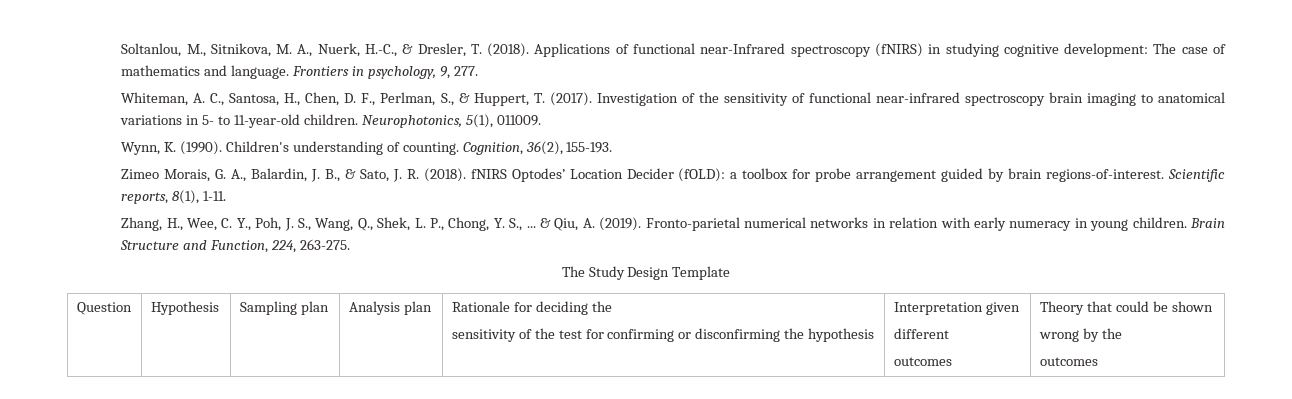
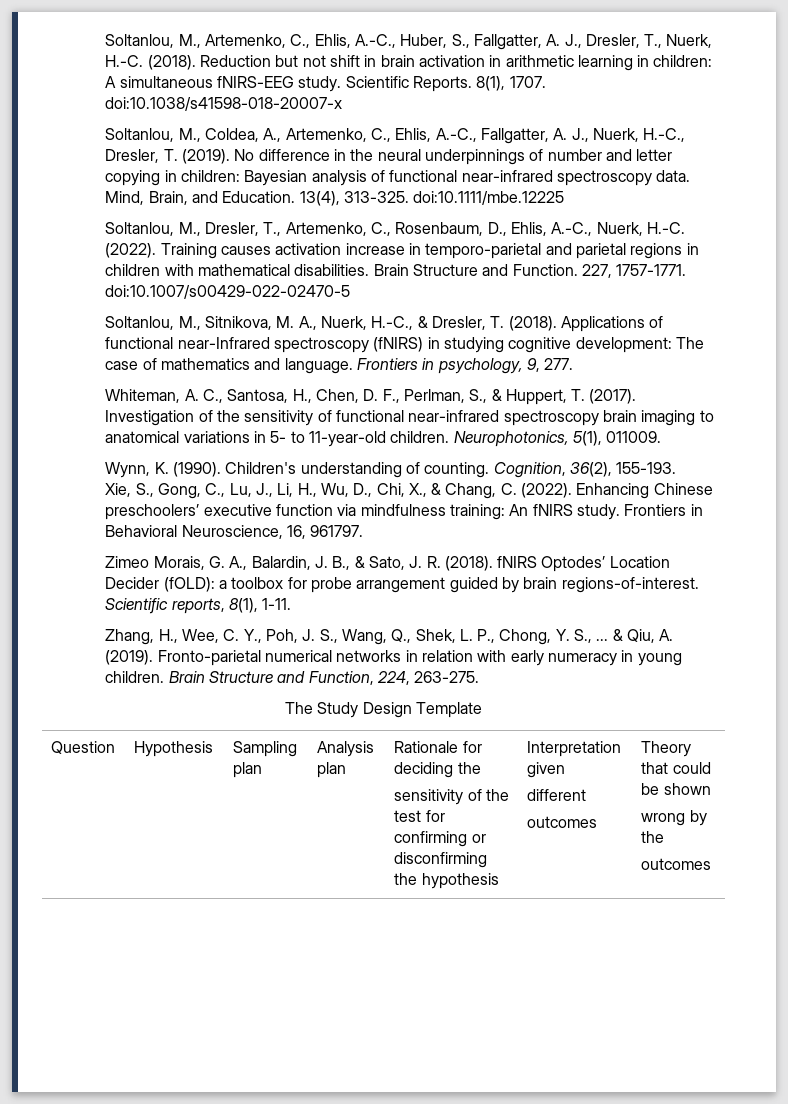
[121,43,206,57] Soltanlou, M., -> [105,34,713,50] [105,55,713,71] [105,76,546,92] [105,97,343,111] [105,128,686,144] [105,149,673,165] [105,170,691,186] [105,191,565,206] [105,222,685,236] [105,243,699,259] [105,264,687,278] [105,285,351,299] [105,316,201,330] Soltanlou, M., Artemenko, C., Ehlis, A.-C., Huber, S., Fallgatter, A. J., Dresler, T., Nuerk, H.-C. (2018). Reduction but not shift in brain activation in arithmetic learning in children: A simultaneous fNIRS-EEG study. Scientific Reports. 8(1), 1707. doi:10.1038/s41598-018-20007-x // Soltanlou, M., Coldea, A., Artemenko, C., Ehlis, A.-C., Fallgatter, A. J., Nuerk, H.-C., Dresler, T. (2019). No difference in the neural underpinnings of number and letter copying in children: Bayesian analysis of functional near-infrared spectroscopy data. Mind, Brain, and Education. 13(4), 313-325. doi:10.1111/mbe.12225 // Soltanlou, M., Dresler, T., Artemenko, C., Rosenbaum, D., Ehlis, A.-C., Nuerk, H.-C. (2022). Training causes activation increase in temporo-parietal and parietal regions in children with mathematical disabilities. Brain Structure and Function. 227, 1757-1771. doi:10.1007/s00429-022-02470-5 // Soltanlou, M.,
(613, 147) none -> [105,483,713,499] [105,504,703,520] [105,525,364,539] // Xie, S., Gong, C., Lu, J., Li, H., Wu, D., Chi, X., & Chang, C. (2022). Enhancing Chinese preschoolers’ executive function via mindfulness training: An fNIRS study. Frontiers in Behavioral Neuroscience, 16, 961797.

